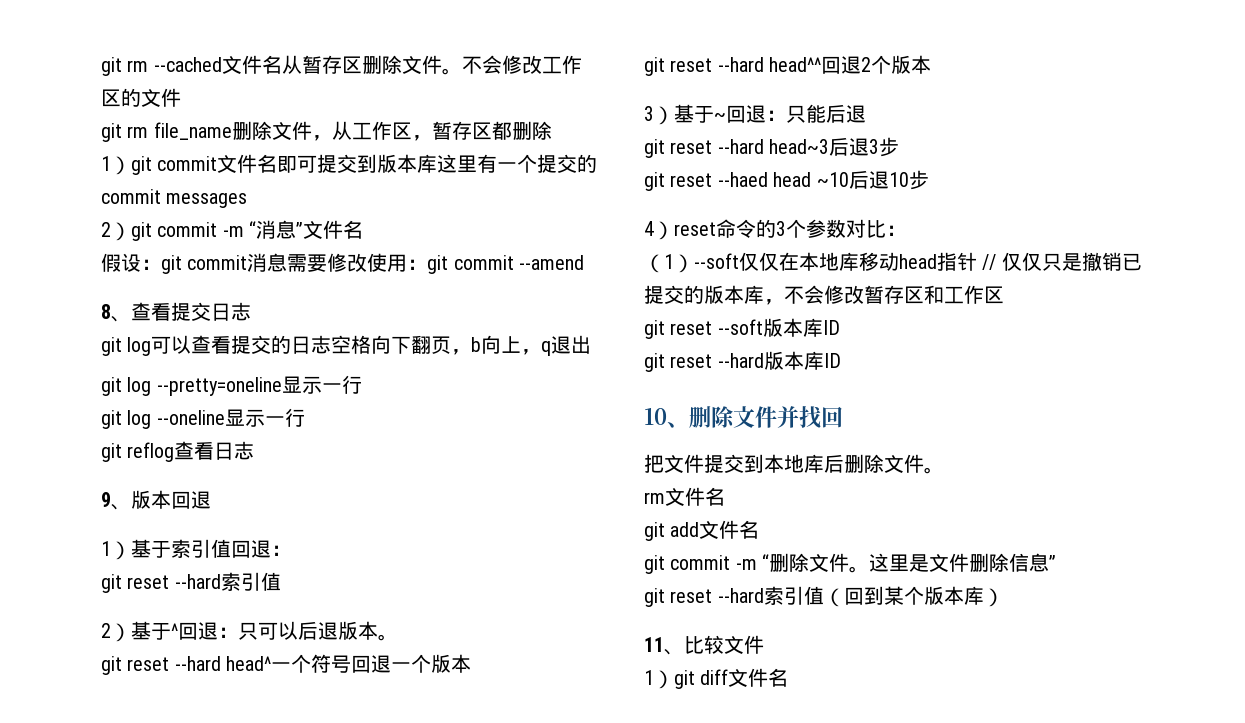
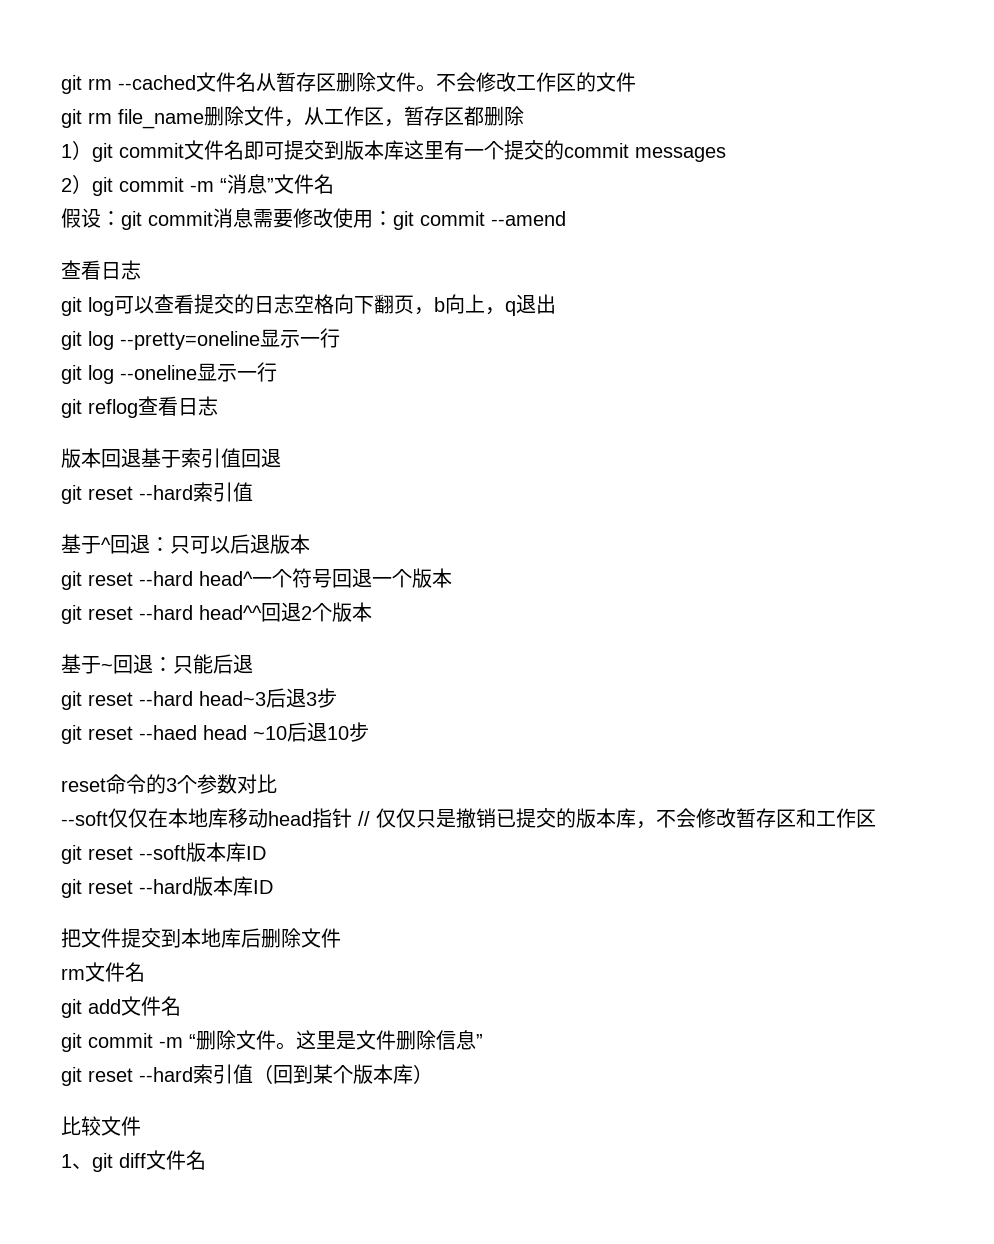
[101,302,211,322] 8、查看提交 -> [61,260,101,280] 查看
[101,492,131,510] 9、 -> (218, 406) none
[101,541,131,560] // 1） -> (141, 458) none
[271,545,291,556] ： -> (281, 458) none
[101,623,131,642] 2） -> (253, 492) none
[378,634,398,641] 。 -> (310, 544) none
[644,106,674,125] 3） -> (372, 612) none
[644,221,674,240] 4） -> (369, 732) none
[886,225,906,236] [644,254,694,273] ： // （1） -> (277, 783) //
[644,406,843,429] // 10、删除文件并找回 -> (273, 887) none
[924,467,944,474] 。 -> (341, 938) none
[644,637,684,655] 11、 -> (433, 1074) none
[654,670,674,689] ） -> [72,1163,92,1169] 、

